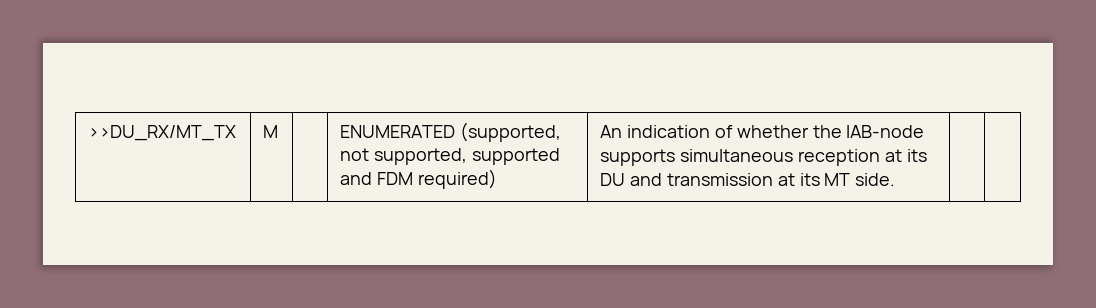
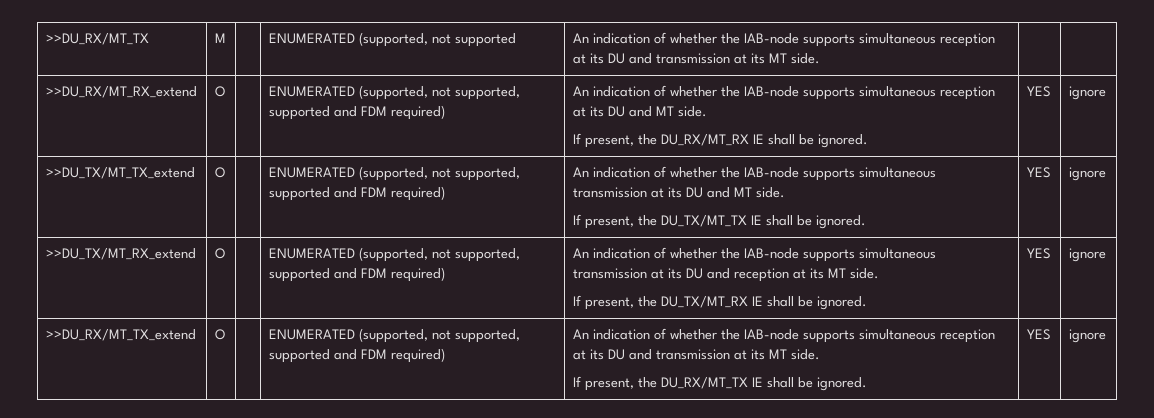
(279, 131) none -> [268,32,516,47] [572,32,995,47] [572,53,820,64] [45,86,197,98] [214,86,225,97] [268,85,520,100] [268,105,445,120] [572,85,995,100] [572,106,707,117] [572,133,868,148] [1026,86,1051,97] [1068,86,1106,100] [45,167,195,179] [214,167,225,178] [268,166,520,181] [268,186,445,201] [572,166,936,181] [572,187,785,198] [572,214,866,229] [1026,167,1051,178] [1068,167,1106,181] [45,248,196,260] [214,248,225,259] [268,247,520,262] [268,267,445,282] [572,247,936,262] [572,268,879,282] [572,295,867,310] [1026,248,1051,259] [1068,248,1106,262] [45,329,196,341] [214,329,225,340] | ENUMERATED (supported, not supported | An indication of whether the IAB-node supports simultaneous reception at its DU and transmission at its MT side. | | // >>DU_RX/MT_RX_extend | O | | ENUMERATED (supported, not supported, supported and FDM required) | An indication of whether the IAB-node supports simultaneous reception at its DU and MT side. // If present, the DU_RX/MT_RX IE shall be ignored. | YES | ignore // >>DU_TX/MT_TX_extend | O | | ENUMERATED (supported, not supported, supported and FDM required) | An indication of whether the IAB-node supports simultaneous transmission at its DU and MT side. // If present, the DU_TX/MT_TX IE shall be ignored. | YES | ignore // >>DU_TX/MT_RX_extend | O | | ENUMERATED (supported, not supported, supported and FDM required) | An indication of whether the IAB-node supports simultaneous transmission at its DU and reception at its MT side. // If present, the DU_TX/MT_RX IE shall be ignored. | YES | ignore // >>DU_RX/MT_TX_extend | O |
(896, 179) | | -> [572,376,867,391] [1026,329,1051,340] [1068,329,1106,343] // If present, the DU_RX/MT_TX IE shall be ignored. | YES | ignore

